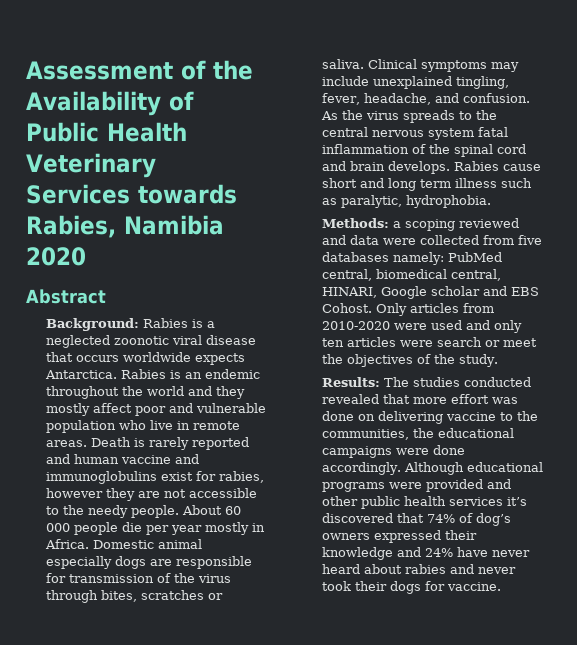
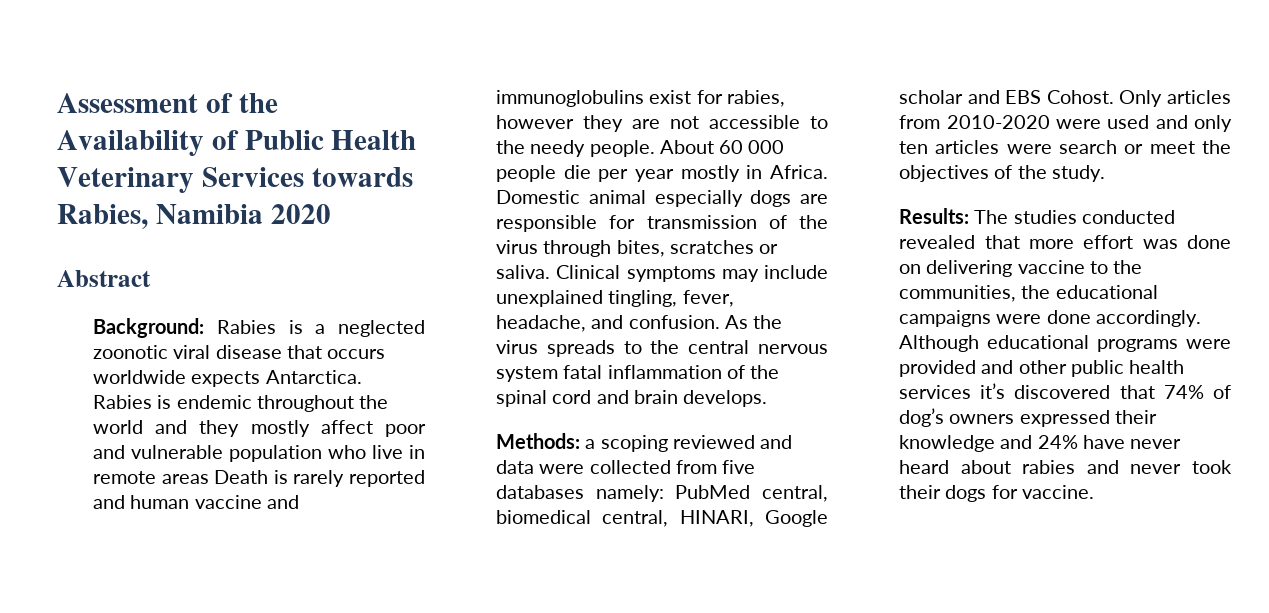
[184,372,202,379] an -> (172, 402) none
[45,440,87,447] areas. -> [161,474,209,484] areas
[453,161,541,171] [321,178,532,191] [321,195,491,208] Rabies cause short and long term illness such as paralytic, hydrophobia. -> (768, 398) none

